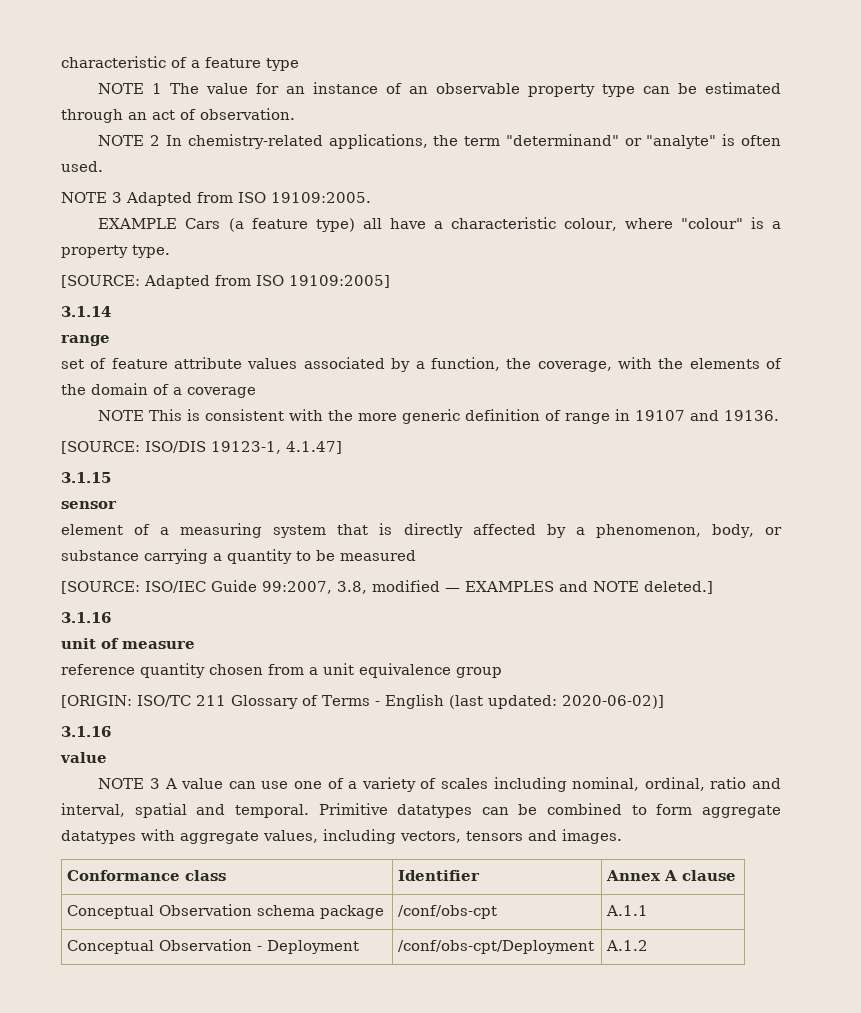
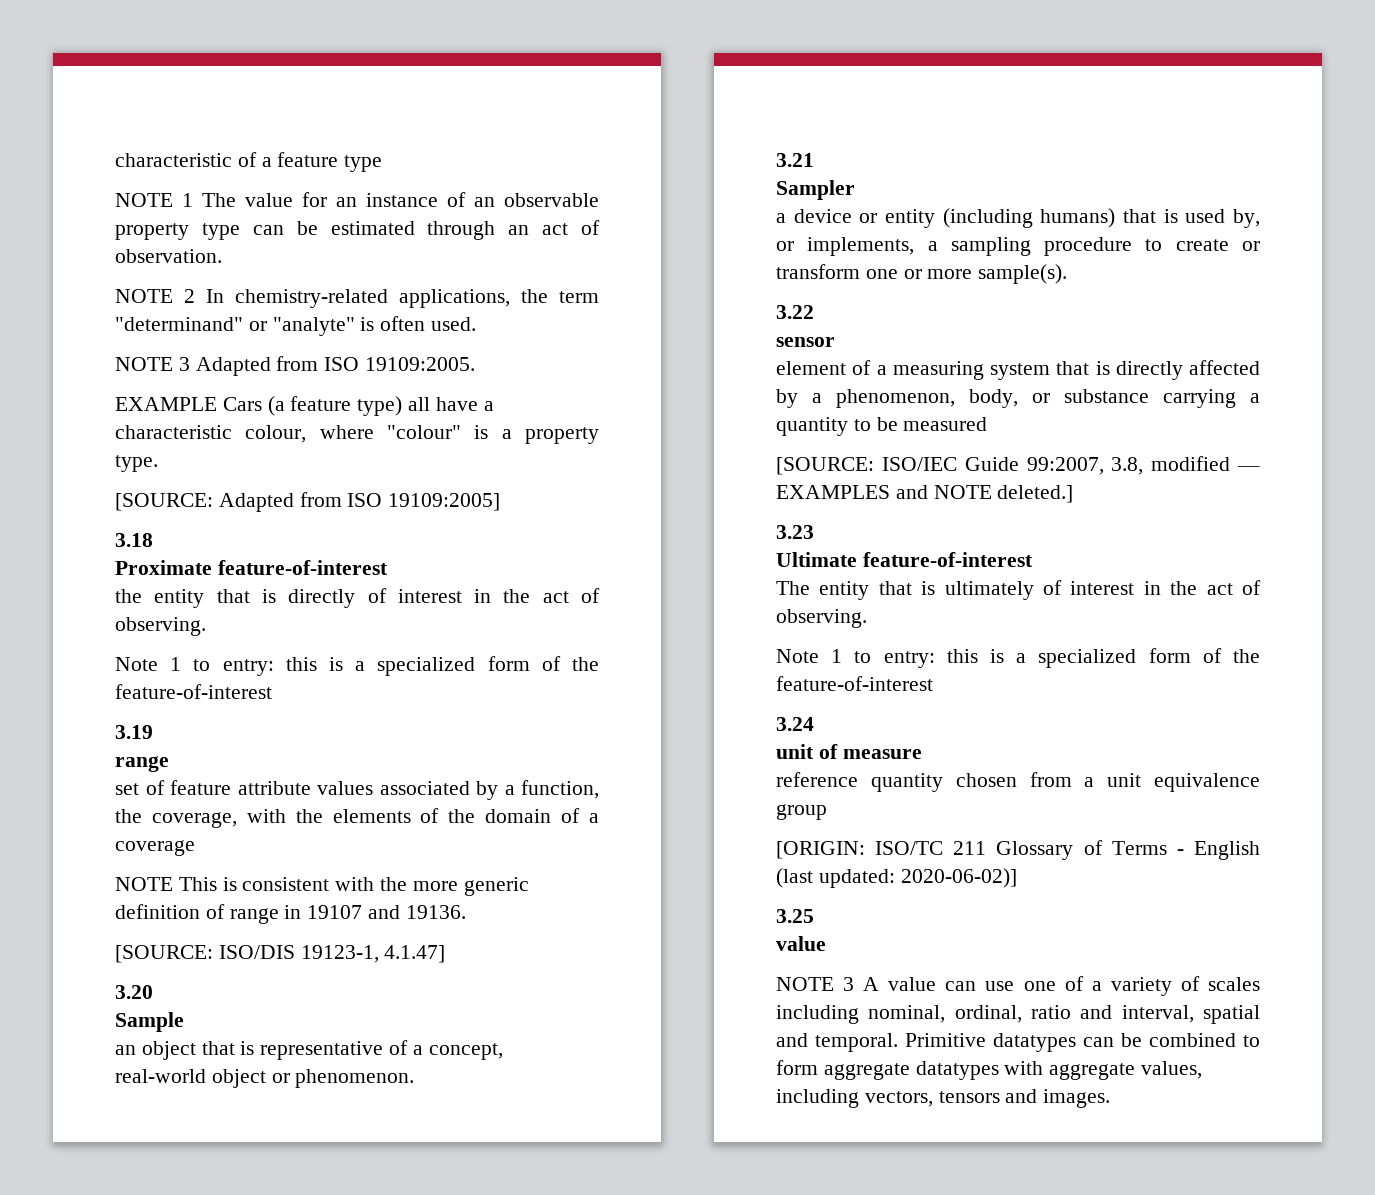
[61,306,111,317] 3.1.14 -> [115,533,153,547] [115,560,388,575] [115,588,600,608] [115,617,206,636] [115,656,599,676] [115,684,272,699] [115,725,153,739] 3.18 // Proximate feature-of-interest // the entity that is directly of interest in the act of observing. // Note 1 to entry: this is a specialized form of the feature-of-interest // 3.19
[61,472,111,483] 3.1.15 -> [115,985,153,999] [115,1012,184,1032] [115,1040,503,1060] [115,1069,415,1088] [776,153,814,167] [776,180,855,200] [776,208,1260,228] [776,237,1260,256] [776,264,1068,284] [776,305,814,319] 3.20 // Sample // an object that is representative of a concept, real-world object or phenomenon. // 3.21 // Sampler // a device or entity (including humans) that is used by, or implements, a sampling procedure to create or transform one or more sample(s). // 3.22
[61,612,111,623] 3.1.16 -> [776,525,814,539] [776,552,1033,567] [776,580,1261,600] [776,609,867,628] [776,648,1260,668] [776,676,933,691] [776,717,814,731] 3.23 // Ultimate feature-of-interest // The entity that is ultimately of interest in the act of observing. // Note 1 to entry: this is a specialized form of the feature-of-interest // 3.24
[61,726,111,737] 3.1.16 -> [776,909,814,923] 3.25
[67,870,227,881] [398,870,481,881] [606,870,737,881] [67,904,385,919] [398,905,498,919] [606,905,649,916] [67,939,360,954] [398,940,595,954] [606,940,649,951] // Conformance class | Identifier | Annex A clause // Conceptual Observation schema package | /conf/obs-cpt | A.1.1 // Conceptual Observation - Deployment | /conf/obs-cpt/Deployment | A.1.2 -> (1111, 1098) none

